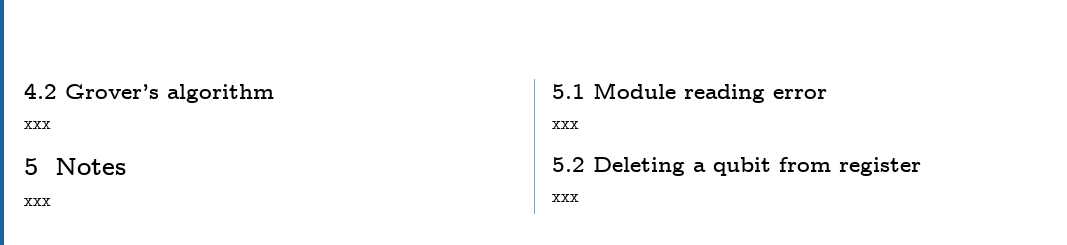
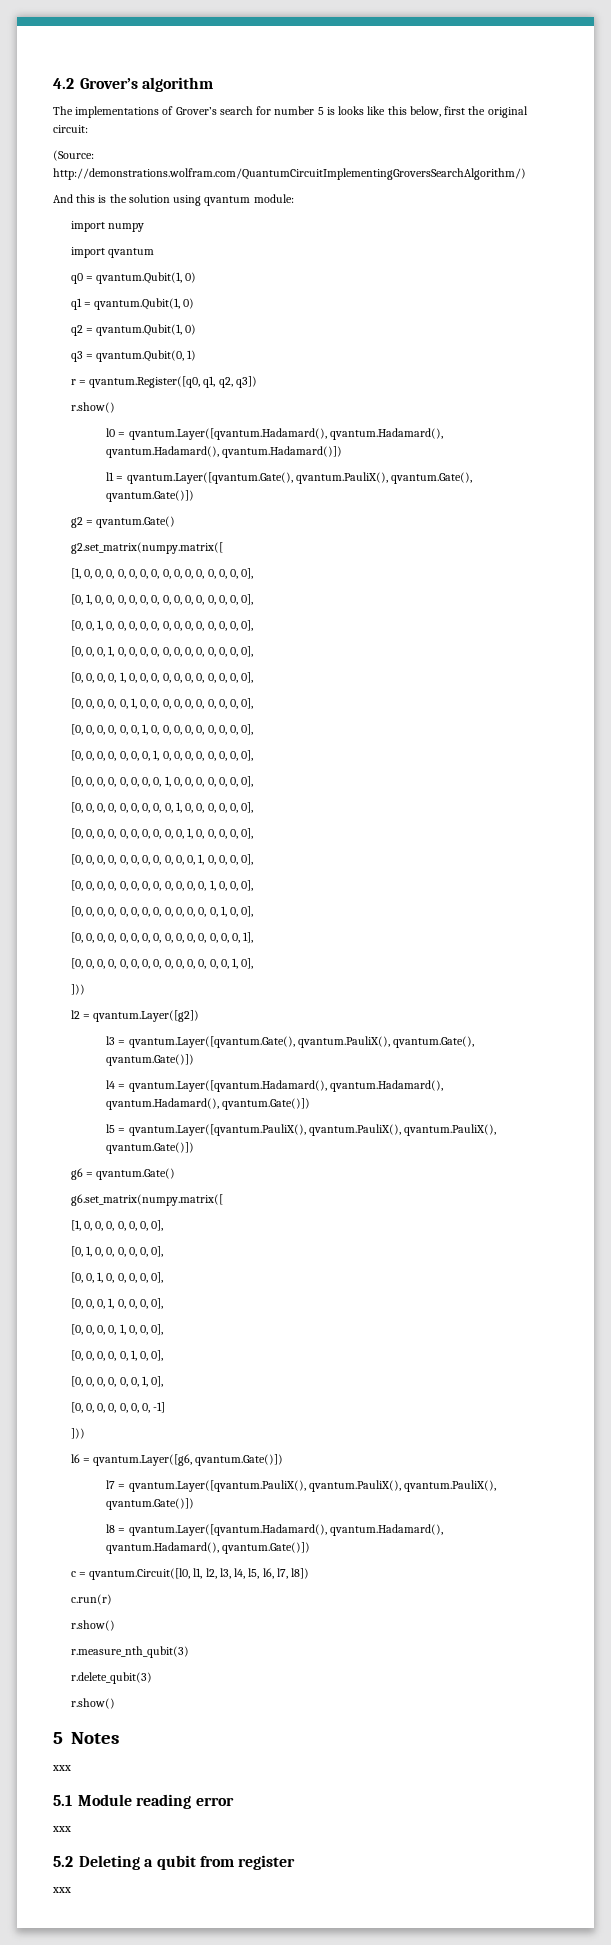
[24,121,51,129] xxx -> [53,106,528,118] [53,125,88,133] [53,150,94,161] [53,168,526,180] [53,194,294,206] [70,221,144,232] [70,247,154,258] [70,272,197,284] [70,298,195,310] [70,324,197,336] [70,350,197,362] [70,376,257,388] [70,402,115,413] [106,428,443,440] [106,446,343,458] [106,472,472,484] [106,490,195,502] [70,516,176,528] [70,542,223,554] [70,568,254,579] [70,594,254,605] [70,620,254,631] [70,646,254,657] [70,672,254,683] [70,698,254,709] [70,724,254,735] [70,750,254,761] [70,776,254,787] [70,802,254,813] [70,828,254,839] [70,854,254,865] [70,880,254,891] [70,906,254,917] [70,932,254,943] [70,958,254,969] [70,984,85,995] [70,1010,200,1022] [106,1036,474,1048] [106,1054,195,1066] [106,1080,443,1092] [106,1098,311,1110] [106,1124,496,1136] [106,1142,195,1154] [70,1168,176,1180] [70,1194,223,1206] [70,1220,164,1231] [70,1246,164,1257] [70,1272,164,1283] [70,1298,164,1309] [70,1324,164,1335] [70,1350,164,1361] [70,1376,164,1387] [70,1402,166,1413] [70,1428,85,1439] [70,1454,284,1466] [106,1480,496,1492] [106,1498,195,1510] [106,1524,443,1536] [106,1542,311,1554] [70,1568,310,1580] [70,1594,112,1605] [70,1620,115,1631] [70,1646,189,1658] [70,1672,152,1684] [70,1698,115,1709] The implementations of Grover’s search for number 5 is looks like this below, first the original circuit: // (Source: http://demonstrations.wolfram.com/QuantumCircuitImplementingGroversSearchAlgorithm/) // And this is the solution using qvantum module: // import numpy // import qvantum // q0 = qvantum.Qubit(1, 0) // q1 = qvantum.Qubit(1, 0) // q2 = qvantum.Qubit(1, 0) // q3 = qvantum.Qubit(0, 1) // r = qvantum.Register([q0, q1, q2, q3]) // r.show() // l0 = qvantum.Layer([qvantum.Hadamard(), qvantum.Hadamard(), qvantum.Hadamard(), qvantum.Hadamard()]) // l1 = qvantum.Layer([qvantum.Gate(), qvantum.PauliX(), qvantum.Gate(), qvantum.Gate()]) // g2 = qvantum.Gate() // g2.set_matrix(numpy.matrix([ // [1, 0, 0, 0, 0, 0, 0, 0, 0, 0, 0, 0, 0, 0, 0, 0], // [0, 1, 0, 0, 0, 0, 0, 0, 0, 0, 0, 0, 0, 0, 0, 0], // [0, 0, 1, 0, 0, 0, 0, 0, 0, 0, 0, 0, 0, 0, 0, 0], // [0, 0, 0, 1, 0, 0, 0, 0, 0, 0, 0, 0, 0, 0, 0, 0], // [0, 0, 0, 0, 1, 0, 0, 0, 0, 0, 0, 0, 0, 0, 0, 0], // [0, 0, 0, 0, 0, 1, 0, 0, 0, 0, 0, 0, 0, 0, 0, 0], // [0, 0, 0, 0, 0, 0, 1, 0, 0, 0, 0, 0, 0, 0, 0, 0], // [0, 0, 0, 0, 0, 0, 0, 1, 0, 0, 0, 0, 0, 0, 0, 0], // [0, 0, 0, 0, 0, 0, 0, 0, 1, 0, 0, 0, 0, 0, 0, 0], // [0, 0, 0, 0, 0, 0, 0, 0, 0, 1, 0, 0, 0, 0, 0, 0], // [0, 0, 0, 0, 0, 0, 0, 0, 0, 0, 1, 0, 0, 0, 0, 0], // [0, 0, 0, 0, 0, 0, 0, 0, 0, 0, 0, 1, 0, 0, 0, 0], // [0, 0, 0, 0, 0, 0, 0, 0, 0, 0, 0, 0, 1, 0, 0, 0], // [0, 0, 0, 0, 0, 0, 0, 0, 0, 0, 0, 0, 0, 1, 0, 0], // [0, 0, 0, 0, 0, 0, 0, 0, 0, 0, 0, 0, 0, 0, 0, 1], // [0, 0, 0, 0, 0, 0, 0, 0, 0, 0, 0, 0, 0, 0, 1, 0], // ])) // l2 = qvantum.Layer([g2]) // l3 = qvantum.Layer([qvantum.Gate(), qvantum.PauliX(), qvantum.Gate(), qvantum.Gate()]) // l4 = qvantum.Layer([qvantum.Hadamard(), qvantum.Hadamard(), qvantum.Hadamard(), qvantum.Gate()]) // l5 = qvantum.Layer([qvantum.PauliX(), qvantum.PauliX(), qvantum.PauliX(), qvantum.Gate()]) // g6 = qvantum.Gate() // g6.set_matrix(numpy.matrix([ // [1, 0, 0, 0, 0, 0, 0, 0], // [0, 1, 0, 0, 0, 0, 0, 0], // [0, 0, 1, 0, 0, 0, 0, 0], // [0, 0, 0, 1, 0, 0, 0, 0], // [0, 0, 0, 0, 1, 0, 0, 0], // [0, 0, 0, 0, 0, 1, 0, 0], // [0, 0, 0, 0, 0, 0, 1, 0], // [0, 0, 0, 0, 0, 0, 0, -1] // ])) // l6 = qvantum.Layer([g6, qvantum.Gate()]) // l7 = qvantum.Layer([qvantum.PauliX(), qvantum.PauliX(), qvantum.PauliX(), qvantum.Gate()]) // l8 = qvantum.Layer([qvantum.Hadamard(), qvantum.Hadamard(), qvantum.Hadamard(), qvantum.Gate()]) // c = qvantum.Circuit([l0, l1, l2, l3, l4, l5, l6, l7, l8]) // c.run(r) // r.show() // r.measure_nth_qubit(3) // r.delete_qubit(3) // r.show()

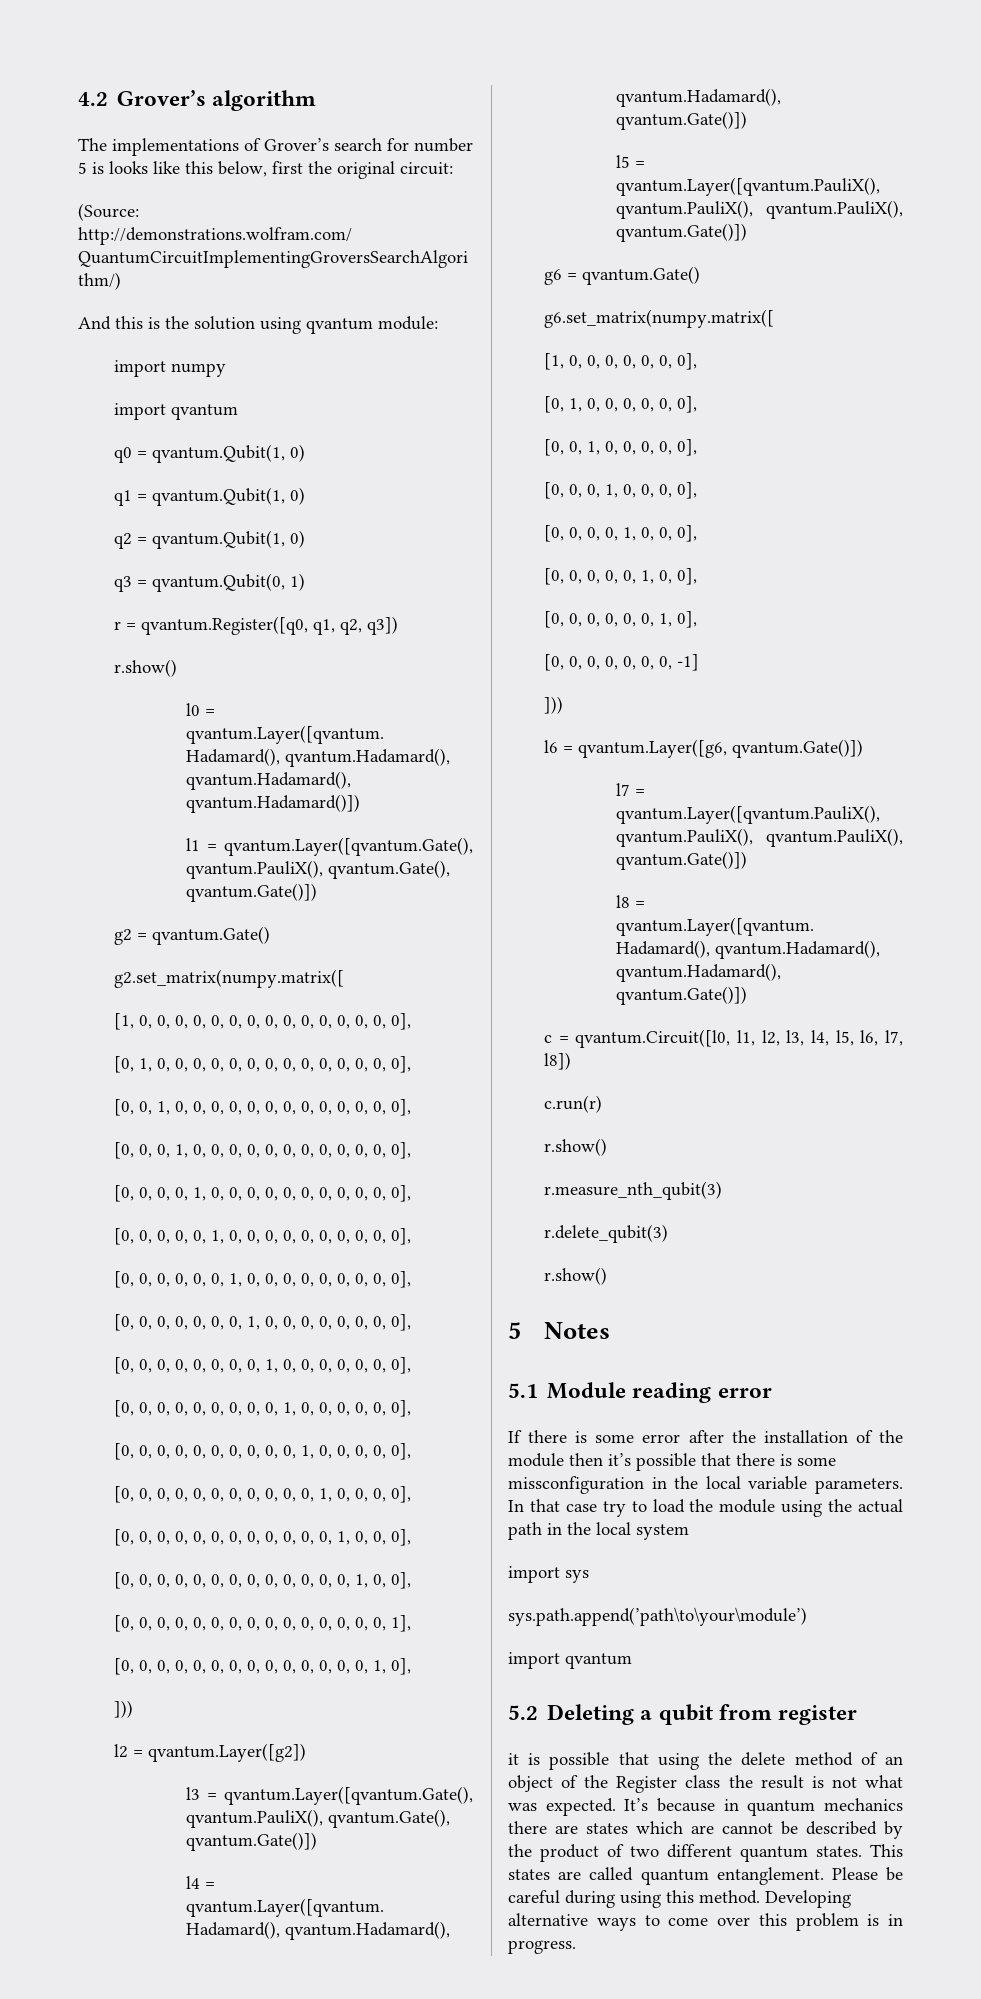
[52,1765,71,1771] // xxx -> (611, 1330) none
[52,1826,71,1832] xxx -> [508,1430,903,1443] [508,1453,836,1471] [508,1476,903,1494] [508,1499,903,1517] [508,1522,689,1540] [508,1566,589,1583] [508,1607,807,1626] [508,1652,632,1669] If there is some error after the installation of the module then it’s possible that there is some missconfiguration in the local variable parameters. In that case try to load the module using the actual path in the local system // import sys // sys.path.append(’path\to\your\module’) // import qvantum
[52,1887,71,1893] xxx -> [508,1752,903,1770] [508,1775,903,1793] [508,1798,903,1816] [508,1821,903,1839] [508,1844,903,1862] [508,1867,903,1885] [508,1890,851,1908] [508,1913,903,1931] [508,1940,576,1954] it is possible that using the delete method of an object of the Register class the result is not what was expected. It’s because in quantum mechanics there are states which are cannot be described by the product of two different quantum states. This states are called quantum entanglement. Please be careful during using this method. Developing alternative ways to come over this problem is in progress.

